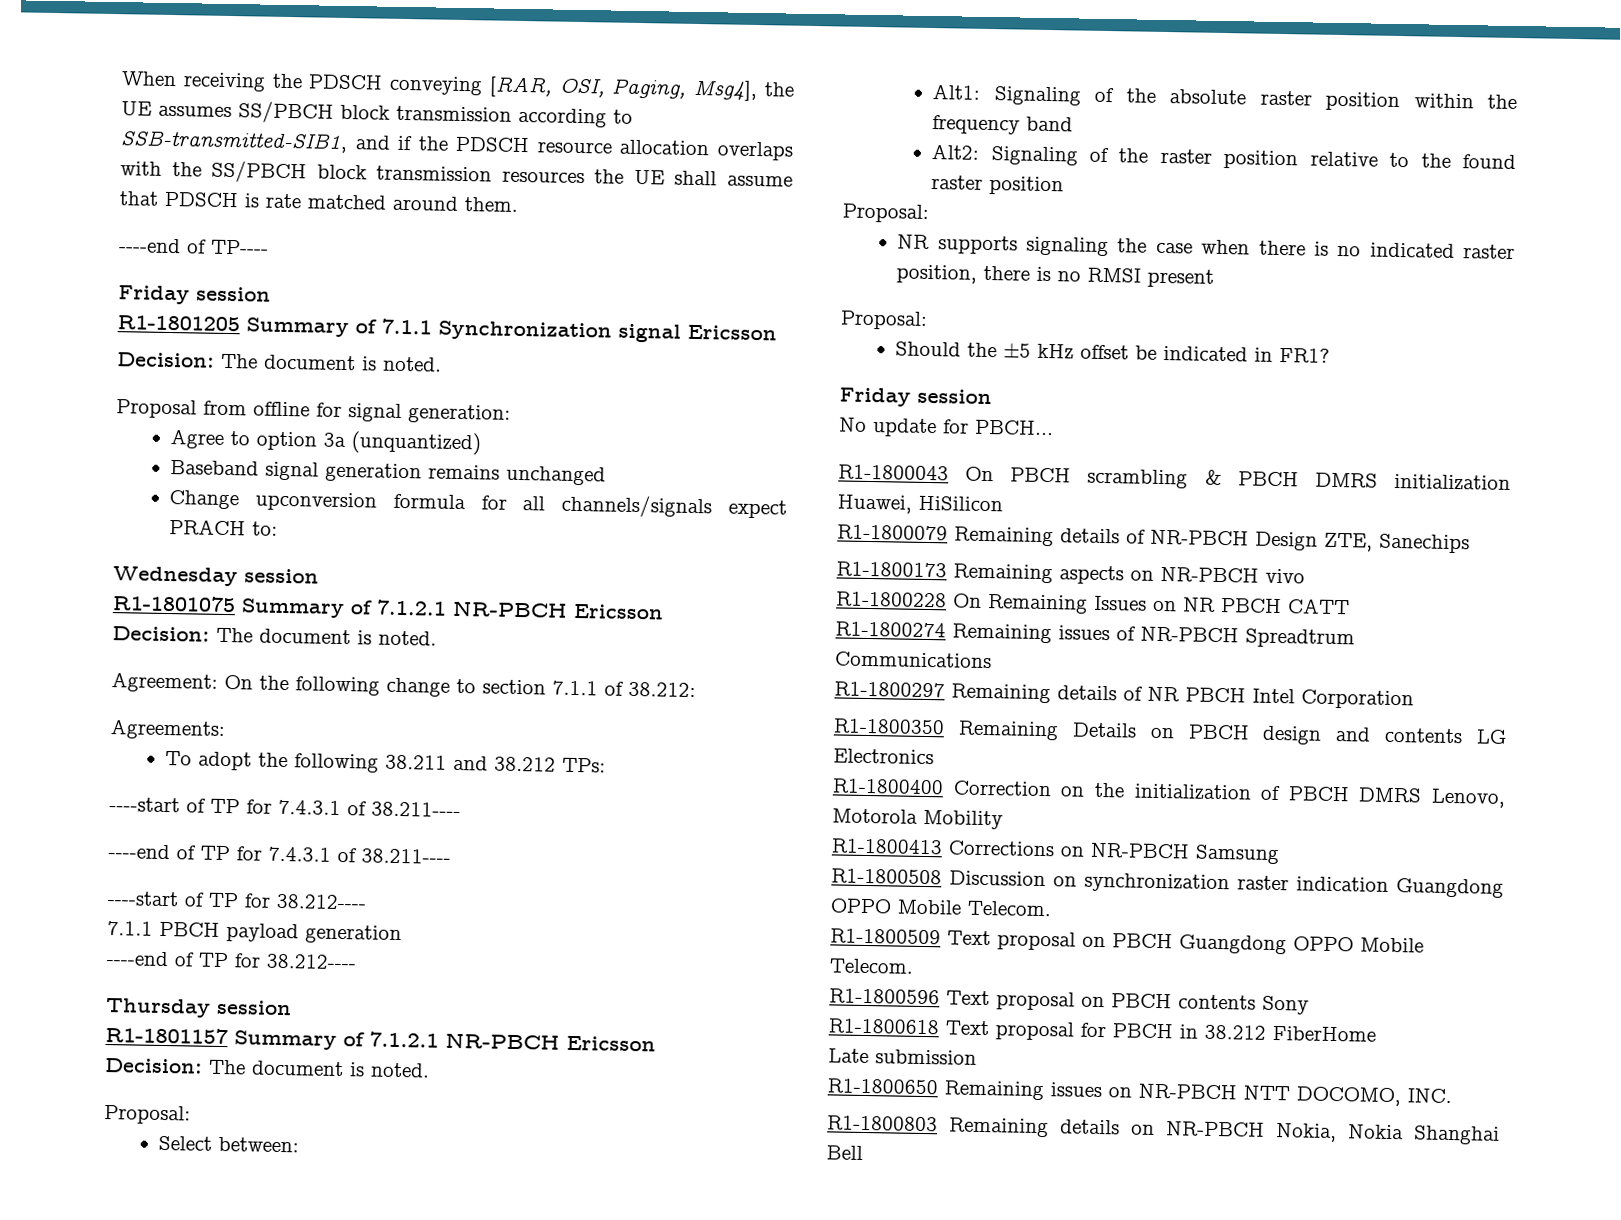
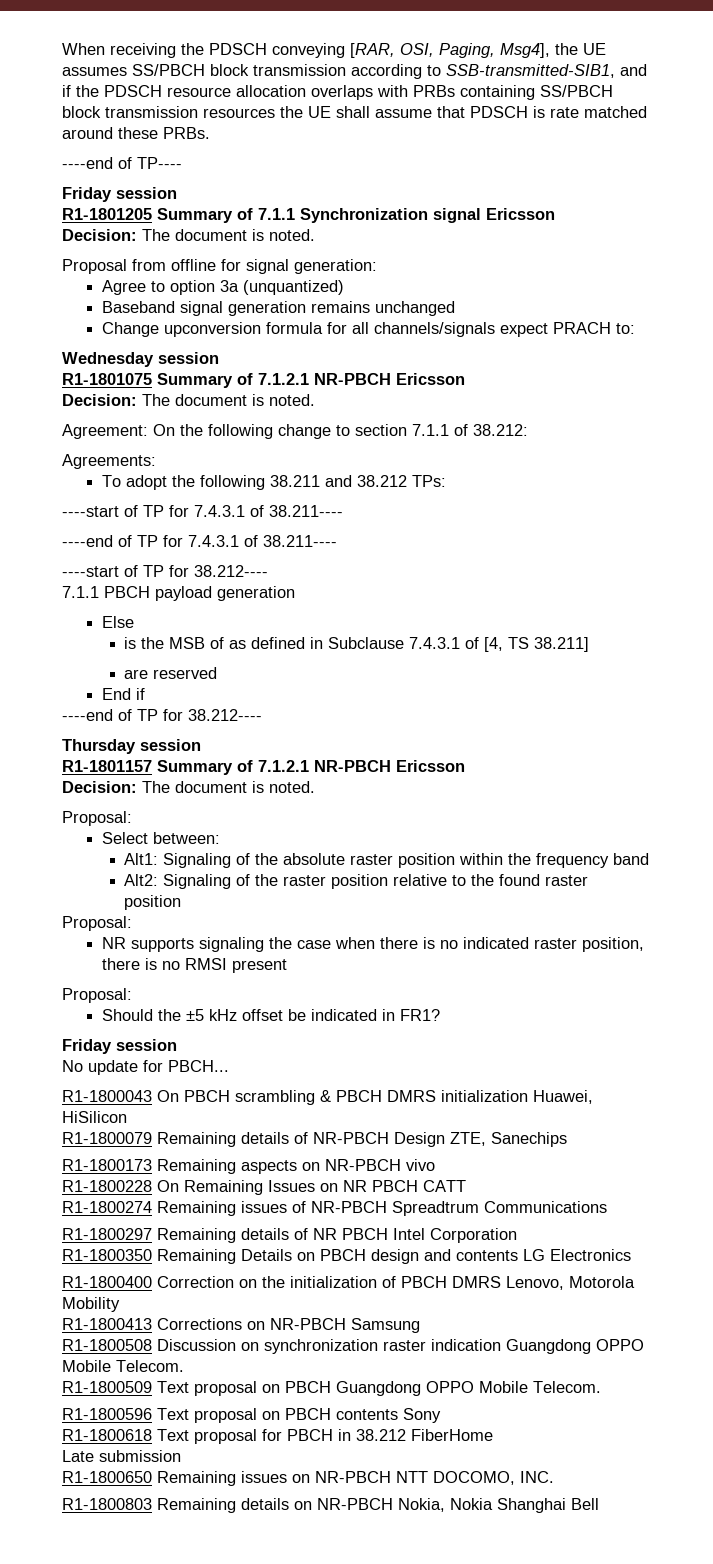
[171,162,202,177] the -> [413,85,535,100] PRBs containing
[464,197,519,212] them. -> [118,127,210,139] these PRBs.
(402, 934) none -> [102,616,135,628] [124,637,590,652] [124,667,218,679] [102,688,146,700] // Else // is the MSB of as defined in Subclause 7.4.3.1 of [4, TS 38.211] // are reserved // End if

